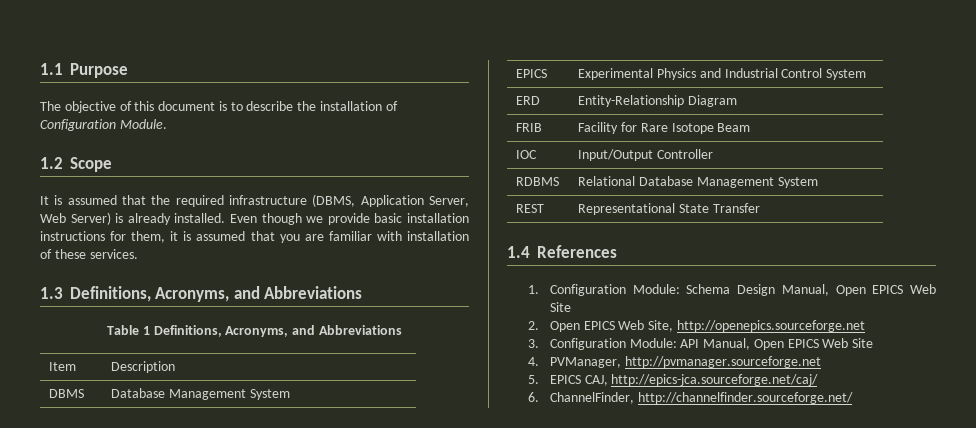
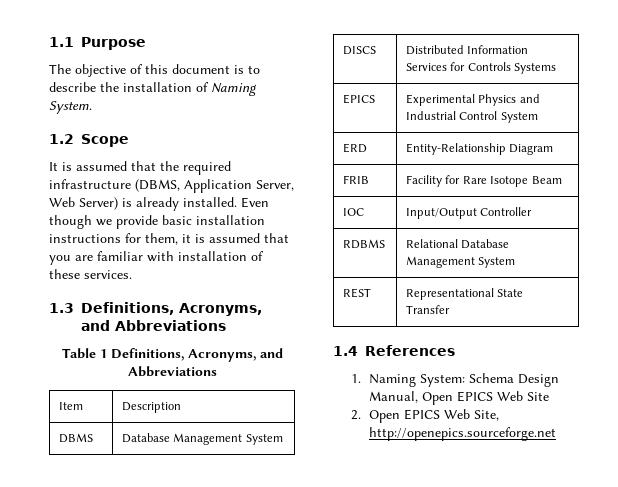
[40,119,167,131] Configuration Module. -> [211,83,257,96] [49,101,92,114] Naming System.
(290, 394) none -> [343,46,377,55] [406,45,529,55] [406,62,557,74] // DISCS | Distributed Information Services for Controls Systems
[549,284,680,296] Configuration Module: -> [369,374,466,387] Naming System:
[528,338,874,350] [528,356,821,368] [528,374,819,386] [528,392,853,404] // 3. Configuration Module: API Manual, Open EPICS Web Site // 4. PVManager, http://pvmanager.sourceforge.net // 5. EPICS CAJ, http://epics-jca.sourceforge.net/caj/ // 6. ChannelFinder, http://channelfinder.sourceforge.net/ -> (557, 434) none

